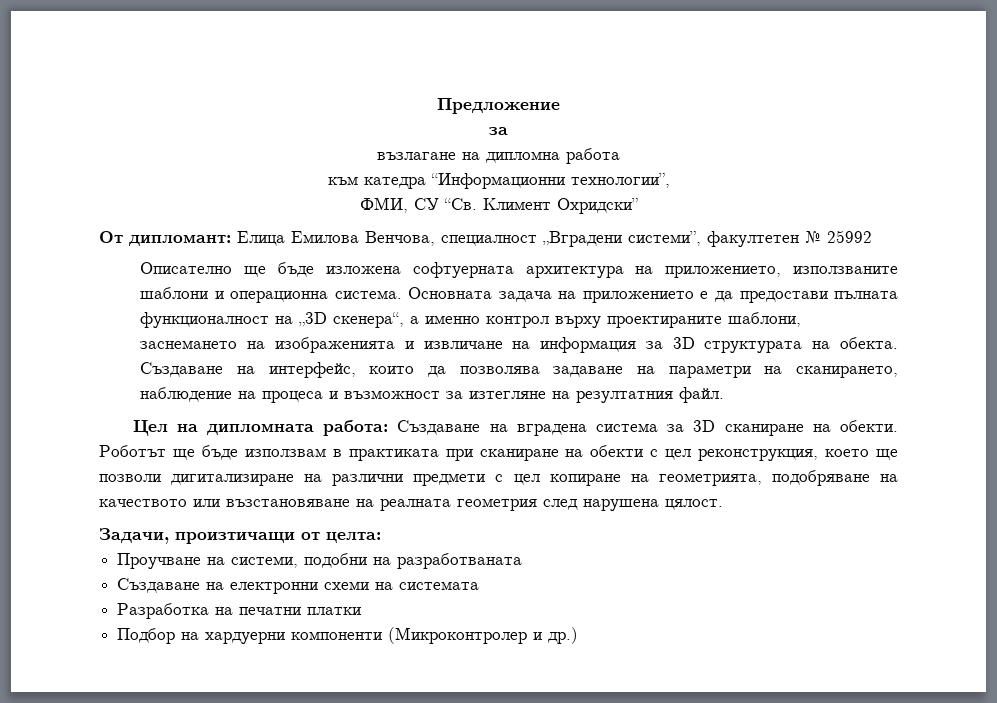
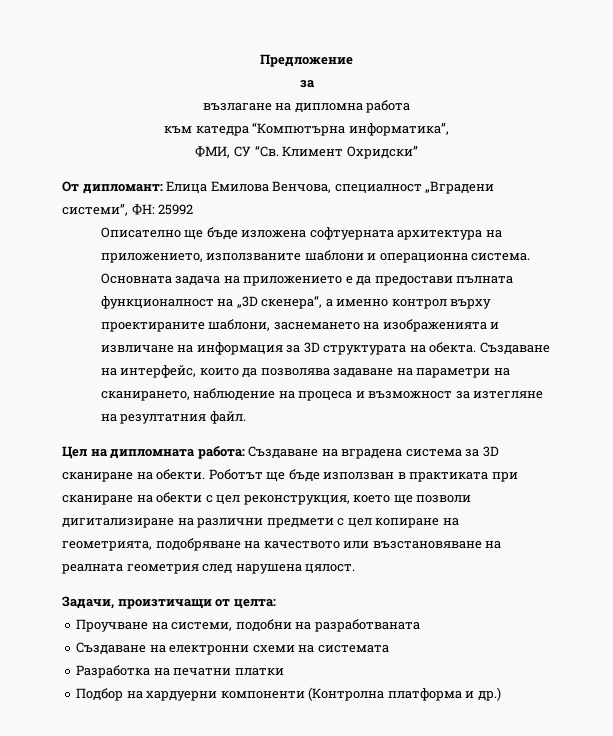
[430,173,670,189] “Информационни технологии”, -> [252,122,449,136] “Компютърна информатика”,
[707,231,821,247] факултетен № -> [131,204,155,215] ФН:
[244,448,326,457] използвам -> [323,472,395,480] използван
[388,627,528,644] (Микроконтролер -> [308,687,462,701] (Контролна платформа

